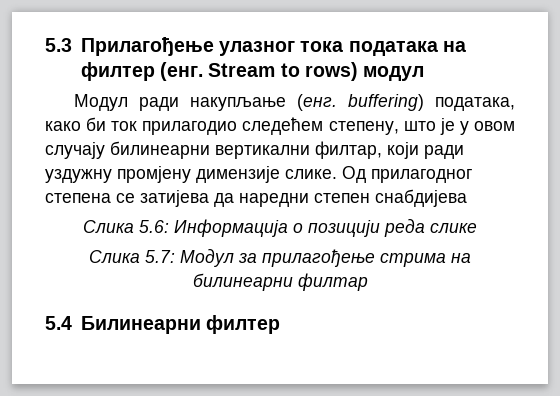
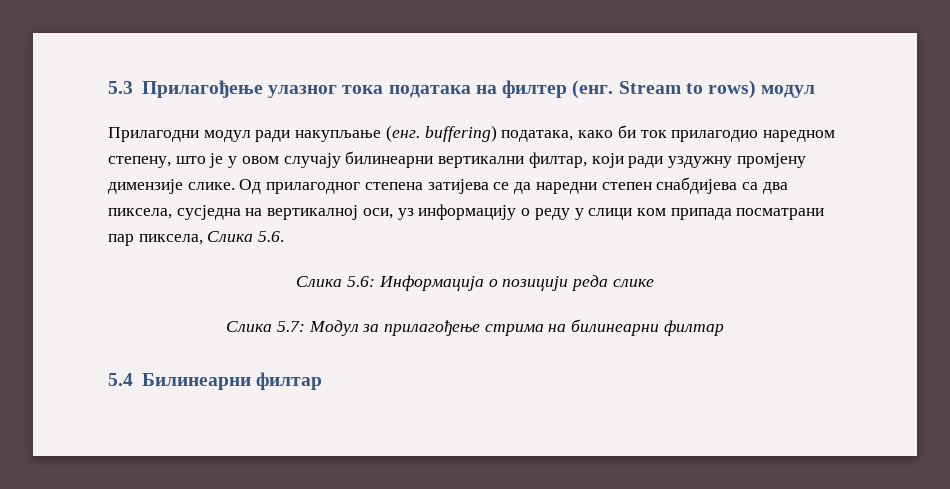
[73,94,128,111] Модул -> [108,127,251,142] Прилагодни модул
[242,117,324,135] следећем -> [762,130,835,142] наредном
[116,190,209,207] се затијева -> [427,179,510,194] затијева се
(467, 198) none -> [741,182,788,194] [108,204,825,220] [108,231,285,246] са два пиксела, сусједна на вертикалној оси, уз информацију о реду у слици ком припада посматрани пар пиксела, Слика 5.6.
[206,315,281,334] филтер -> [256,372,323,390] филтар

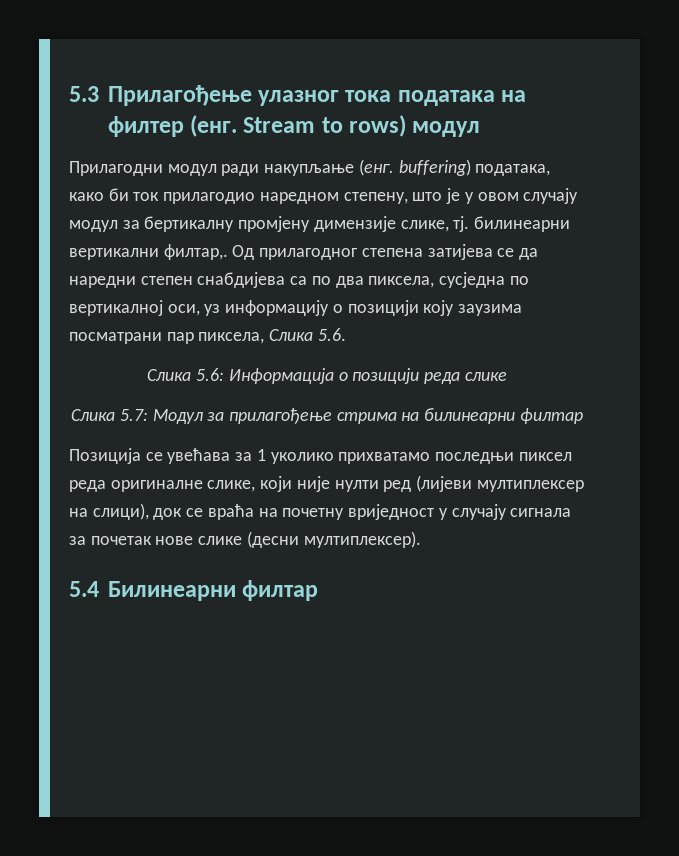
[345,151,806,168] [108,179,235,194] билинеарни вертикални филтар, који ради уздужну промјену димензије слике. -> [69,216,571,232] [69,244,228,260] модул за бертикалну промјену димензије слике, тј. билинеарни вертикални филтар,.
(758, 186) none -> [311,276,331,285] по
[245,208,263,216] на -> [509,276,529,285] по
[534,208,732,220] реду у слици ком припада -> [347,300,523,316] позицији коју заузима
(724, 328) none -> [69,448,572,464] [69,475,584,492] [69,503,572,520] [69,531,421,548] // Позиција се увећава за 1 уколико прихватамо последњи пиксел реда оригиналне слике, који није нулти ред (лијеви мултиплексер на слици), док се враћа на почетну вриједност у случају сигнала за почетак нове слике (десни мултиплексер).

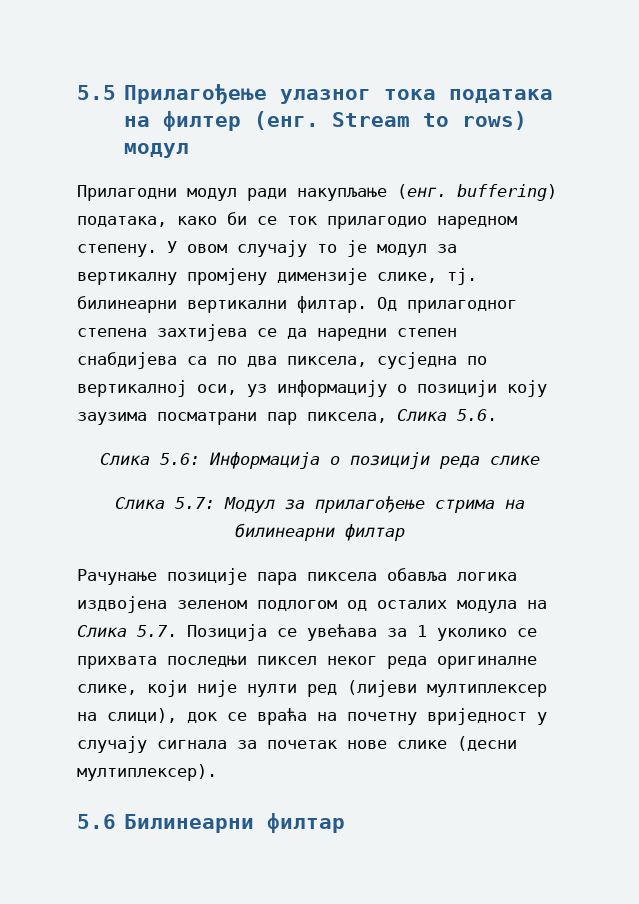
[69,86,99,102] 5.3 -> [77,85,116,100] 5.5
(129, 194) none -> [257,216,277,225] се
[343,188,579,204] степену, што је у овом случају -> [77,240,367,257] степену. У овом случају то је
[144,216,235,232] бертикалну -> [77,272,177,285] вертикалну
[163,244,228,260] филтар,. -> [297,296,367,313] филтар.
[427,244,493,260] затијева -> [157,324,247,341] захтијева
(583, 416) none -> [77,568,517,585] [77,596,547,613] [77,625,177,637] Рачунање позиције пара пиксела обавља логика издвојена зеленом подлогом од осталих модула на Слика 5.7.
[338,452,431,464] прихватамо -> [517,628,537,637] [77,656,157,669] се прихвата
(572, 456) none -> [327,656,377,665] неког
[69,581,99,597] 5.4 -> [77,814,116,829] 5.6

